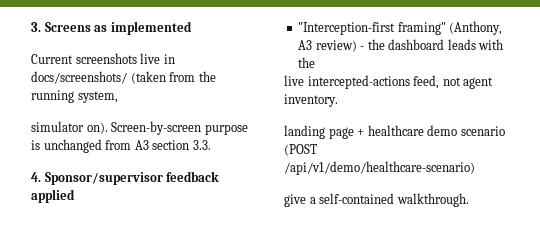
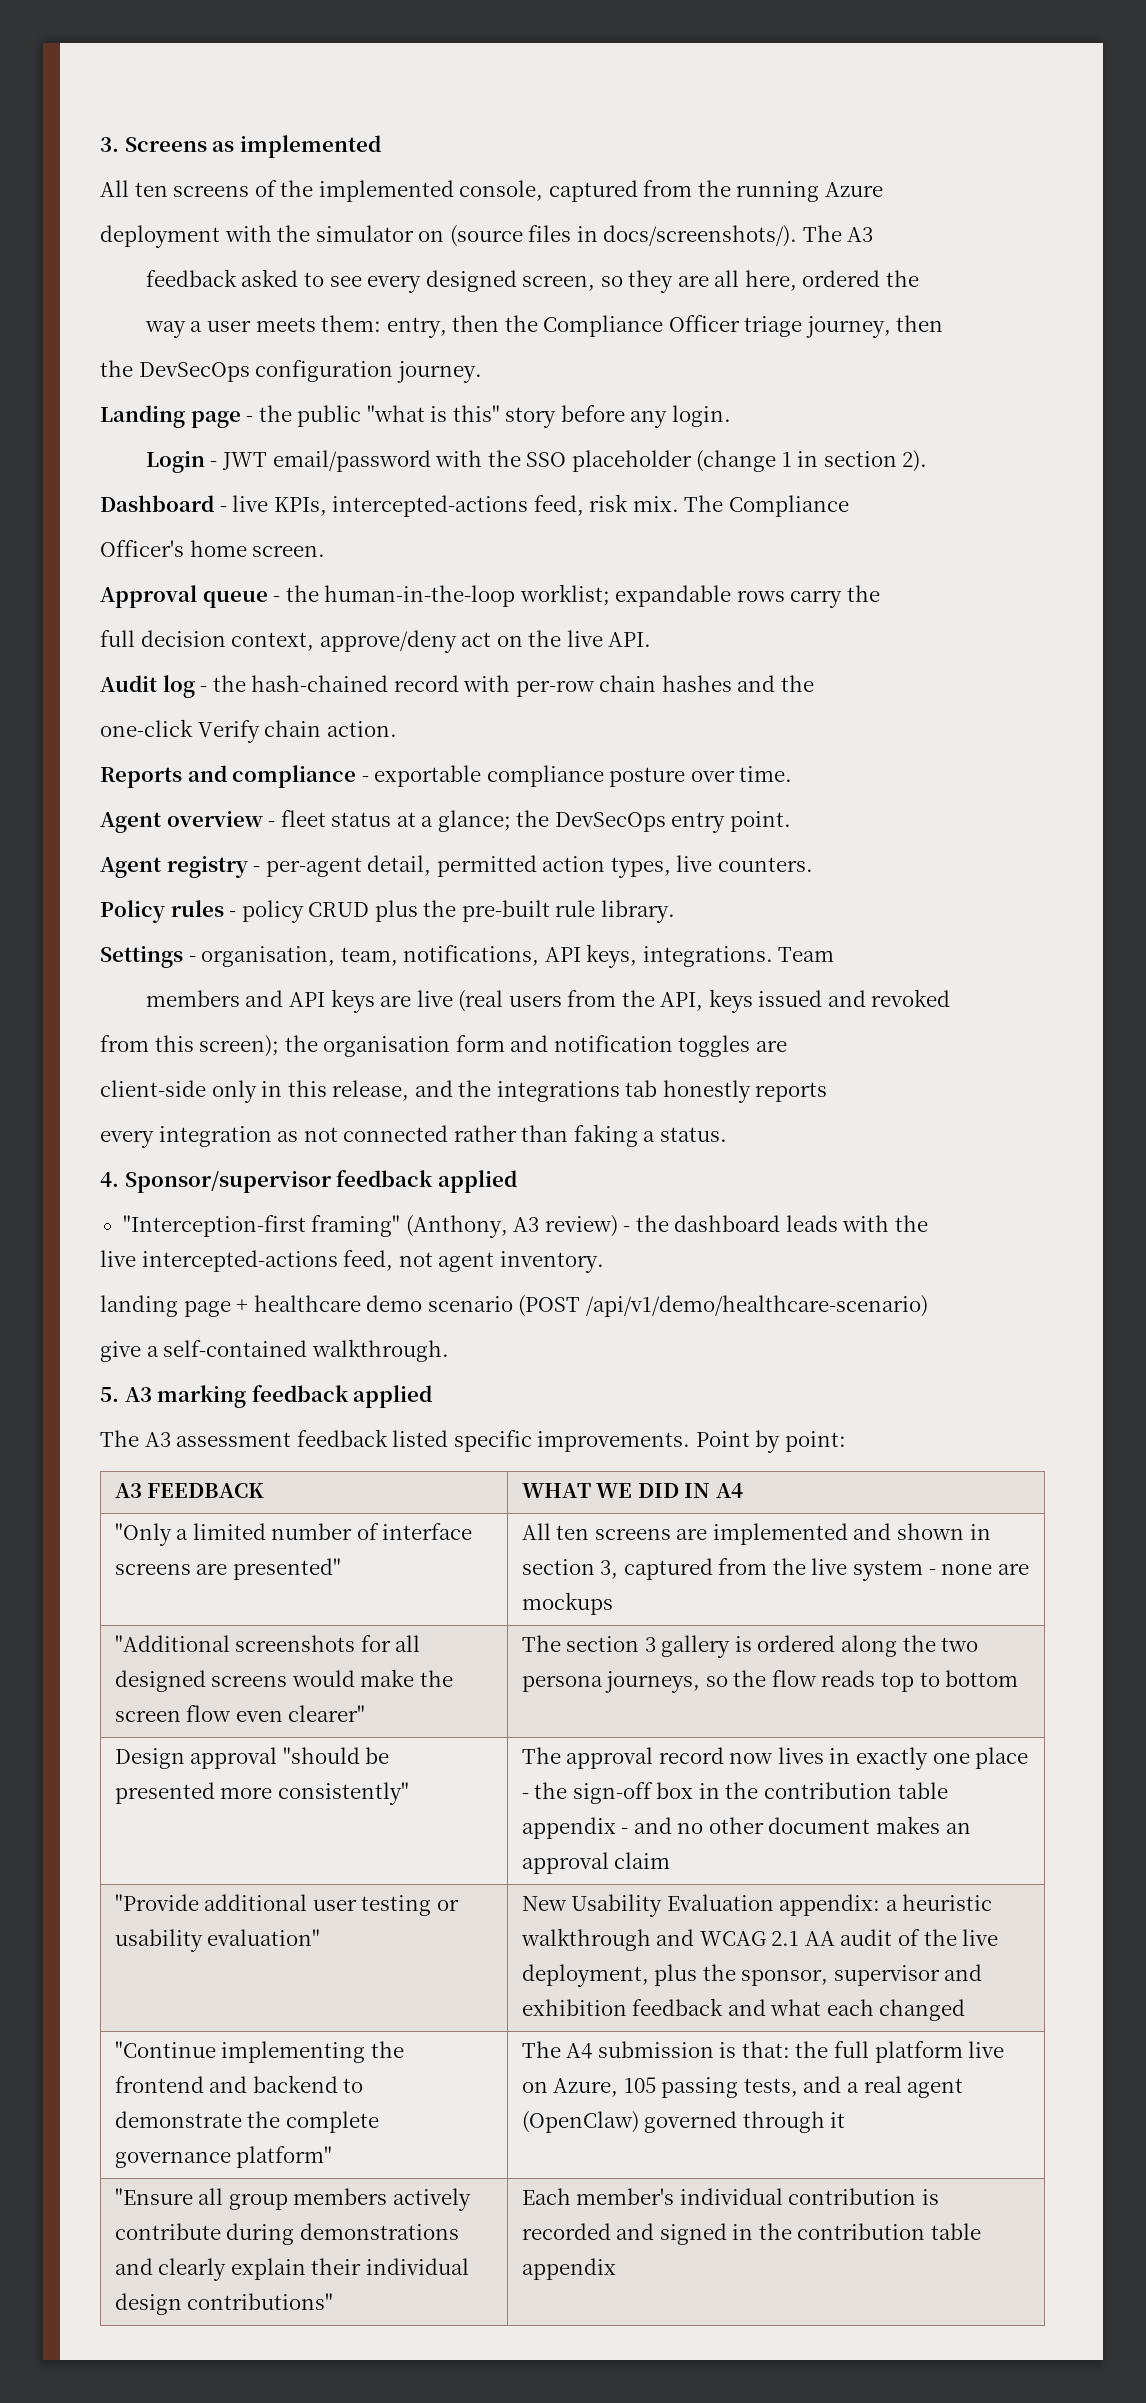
[31,53,175,64] [31,71,216,84] [31,90,118,103] [31,121,248,135] [31,139,211,153] Current screenshots live in docs/screenshots/ (taken from the running system, // simulator on). Screen-by-screen purpose is unchanged from A3 section 3.3. -> [100,180,883,202] [100,225,874,248] [145,269,919,293] [144,315,944,338] [100,360,482,383] [100,405,731,428] [145,450,928,473] [100,494,849,517] [100,540,326,557] [100,584,880,608] [100,630,652,653] [100,675,814,698] [100,719,397,743] [100,765,793,788] [100,810,791,833] [100,855,813,878] [100,900,675,923] [100,944,835,968] [145,989,951,1013] [100,1035,787,1057] [100,1080,828,1103] [100,1124,727,1148] All ten screens of the implemented console, captured from the running Azure // deployment with the simulator on (source files in docs/screenshots/). The A3 // feedback asked to see every designed screen, so they are all here, ordered the // way a user meets them: entry, then the Compliance Officer triage journey, then // the DevSecOps configuration journey. // Landing page - the public "what is this" story before any login. // Login - JWT email/password with the SSO placeholder (change 1 in section 2). // Dashboard - live KPIs, intercepted-actions feed, risk mix. The Compliance // Officer's home screen. // Approval queue - the human-in-the-loop worklist; expandable rows carry the // full decision context, approve/deny act on the live API. // Audit log - the hash-chained record with per-row chain hashes and the // one-click Verify chain action. // Reports and compliance - exportable compliance posture over time. // Agent overview - fleet status at a glance; the DevSecOps entry point. // Agent registry - per-agent detail, permitted action types, live counters. // Policy rules - policy CRUD plus the pre-built rule library. // Settings - organisation, team, notifications, API keys, integrations. Team // members and API keys are live (real users from the API, keys issued and revoked // from this screen); the organisation form and notification toggles are // client-side only in this release, and the integrations tab honestly reports // every integration as not connected rather than faking a status.
(469, 200) none -> [100,1385,433,1408] [100,1429,846,1453] [114,1483,265,1498] [521,1483,743,1498] [114,1523,473,1546] [114,1558,341,1580] [521,1523,991,1545] [521,1558,1029,1581] [521,1592,613,1615] [114,1635,421,1652] [114,1669,453,1692] [114,1705,366,1722] [521,1635,979,1658] [521,1670,1019,1693] [114,1747,390,1769] [114,1782,409,1805] [521,1747,1029,1770] [521,1782,948,1804] [521,1816,971,1839] [521,1852,671,1874] [114,1894,459,1916] [114,1929,321,1952] [521,1894,993,1917] [520,1928,999,1951] [521,1964,983,1987] [521,1998,966,2021] [114,2041,404,2063] [114,2075,364,2093] [114,2111,379,2133] [114,2146,333,2168] [521,2041,1005,2063] [521,2076,964,2098] [521,2111,846,2133] [114,2188,471,2211] [114,2223,459,2245] [114,2258,469,2281] [114,2293,334,2315] [521,2188,939,2205] [521,2223,981,2245] [521,2258,616,2280] // 5. A3 marking feedback applied // The A3 assessment feedback listed specific improvements. Point by point: // A3 FEEDBACK | WHAT WE DID IN A4 // "Only a limited number of interface screens are presented" | All ten screens are implemented and shown in section 3, captured from the live system - none are mockups // "Additional screenshots for all designed screens would make the screen flow even clearer" | The section 3 gallery is ordered along the two persona journeys, so the flow reads top to bottom // Design approval "should be presented more consistently" | The approval record now lives in exactly one place - the sign-off box in the contribution table appendix - and no other document makes an approval claim // "Provide additional user testing or usability evaluation" | New Usability Evaluation appendix: a heuristic walkthrough and WCAG 2.1 AA audit of the live deployment, plus the sponsor, supervisor and exhibition feedback and what each changed // "Continue implementing the frontend and backend to demonstrate the complete governance platform" | The A4 submission is that: the full platform live on Azure, 105 passing tests, and a real agent (OpenClaw) governed through it // "Ensure all group members actively contribute during demonstrations and clearly explain their individual design contributions" | Each member's individual contribution is recorded and signed in the contribution table appendix

